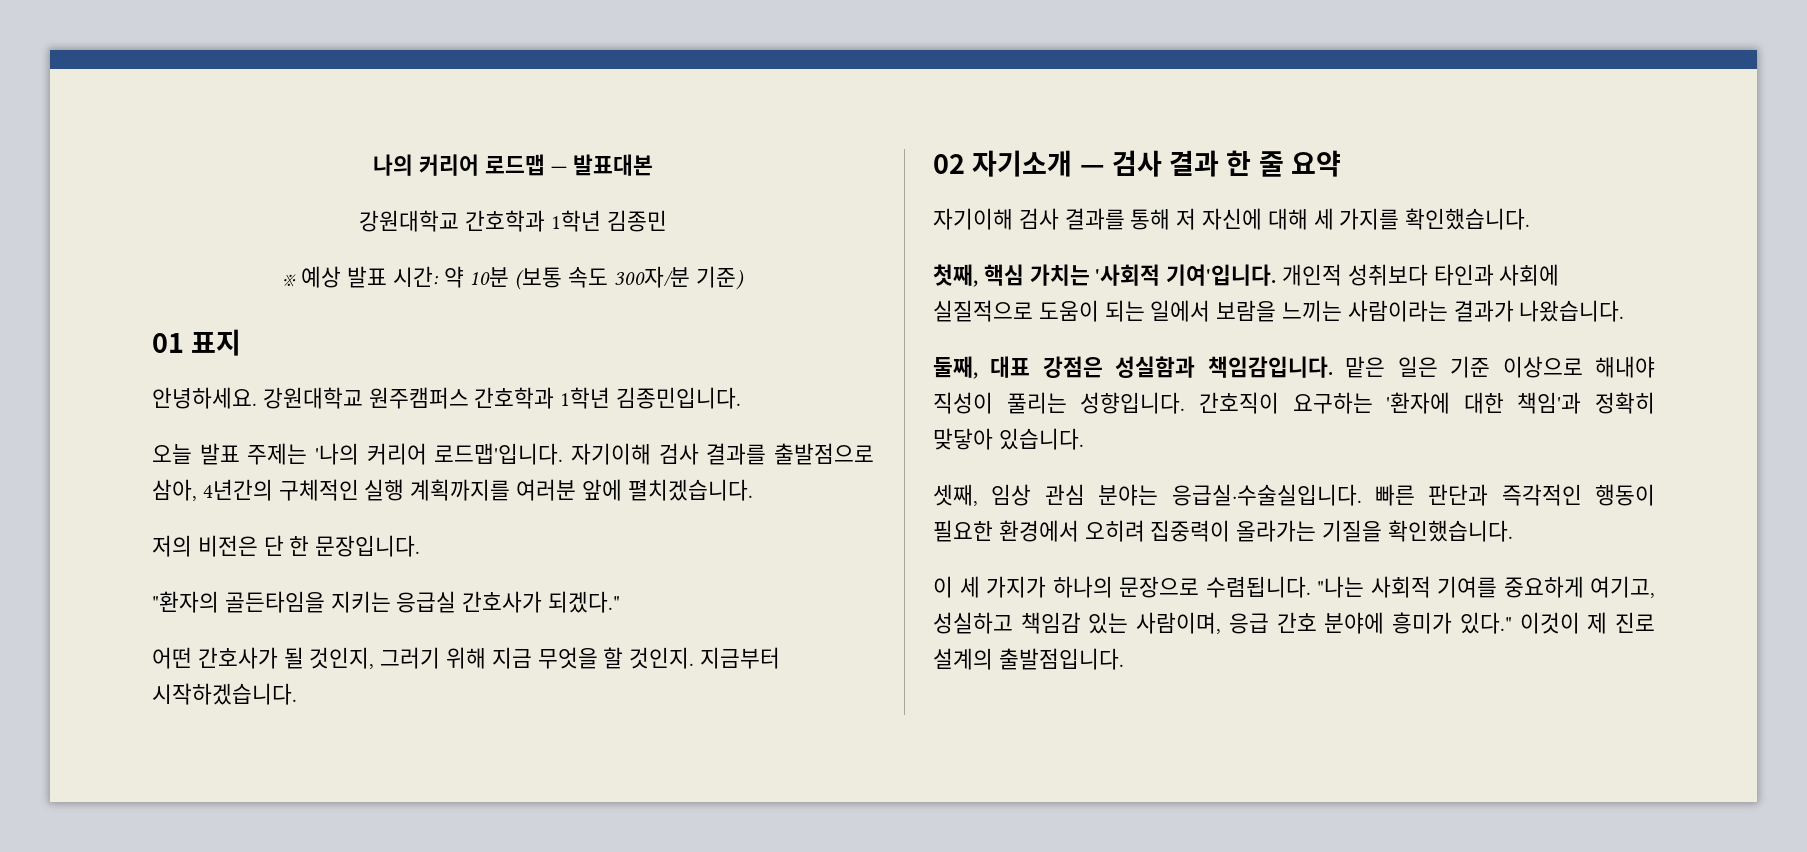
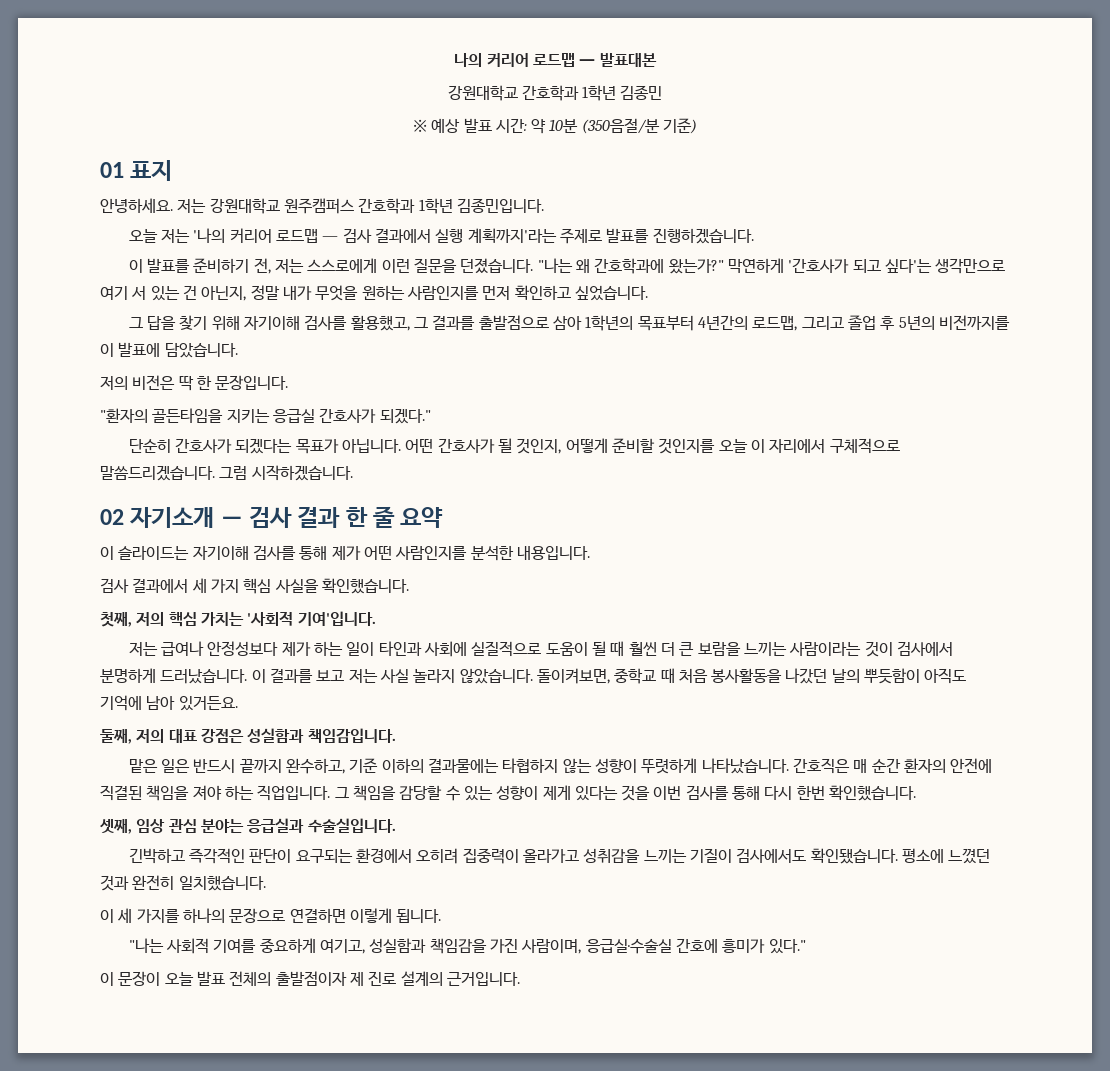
[515,266,690,290] (보통 속도 300자/분 -> [581,118,660,134] (350음절/분
(257, 398) none -> [177,199,207,213] 저는
[199,443,874,465] [152,479,753,501] 발표 주제는 '나의 커리어 로드맵'입니다. 자기이해 검사 결과를 출발점으로 삼아, 4년간의 구체적인 실행 계획까지를 여러분 앞에 펼치겠습니다. -> [161,228,754,244] [128,258,1006,274] [100,285,648,301] [128,315,1010,331] [100,342,238,358] 저는 '나의 커리어 로드맵 — 검사 결과에서 실행 계획까지'라는 주제로 발표를 진행하겠습니다. // 이 발표를 준비하기 전, 저는 스스로에게 이런 질문을 던졌습니다. "나는 왜 간호학과에 왔는가?" 막연하게 '간호사가 되고 싶다'는 생각만으로 여기 서 있는 건 아닌지, 정말 내가 무엇을 원하는 사람인지를 먼저 확인하고 싶었습니다. // 그 답을 찾기 위해 자기이해 검사를 활용했고, 그 결과를 출발점으로 삼아 1학년의 목표부터 4년간의 로드맵, 그리고 졸업 후 5년의 비전까지를 이 발표에 담았습니다.
[263,535,284,556] 단 -> [178,376,194,391] 딱
[152,647,781,669] 어떤 간호사가 될 것인지, 그러기 위해 지금 무엇을 할 것인지. 지금부터 -> [128,438,900,454] [100,465,248,481] 단순히 간호사가 되겠다는 목표가 아닙니다. 어떤 간호사가 될 것인지, 어떻게 준비할 것인지를 오늘 이 자리에서 구체적으로 말씀드리겠습니다. 그럼
[933,208,1400,230] 자기이해 검사 결과를 통해 저 자신에 대해 세 가지를 -> [100,545,590,561] [100,578,319,594] 이 슬라이드는 자기이해 검사를 통해 제가 어떤 사람인지를 분석한 내용입니다. // 검사 결과에서 세 가지 핵심 사실을
(978, 275) none -> [136,612,165,626] 저의
[1282,264,1560,286] [933,300,1625,322] 개인적 성취보다 타인과 사회에 실질적으로 도움이 되는 일에서 보람을 느끼는 사람이라는 결과가 나왔습니다. -> [128,641,953,657] [100,668,967,684] [100,695,238,711] // 저는 급여나 안정성보다 제가 하는 일이 타인과 사회에 실질적으로 도움이 될 때 훨씬 더 큰 보람을 느끼는 사람이라는 것이 검사에서 분명하게 드러났습니다. 이 결과를 보고 저는 사실 놀라지 않았습니다. 돌이켜보면, 중학교 때 처음 봉사활동을 나갔던 날의 뿌듯함이 아직도 기억에 남아 있거든요.
(978, 367) none -> [136,729,165,743] 저의
(1333, 367) none -> (396, 735) //
[1450,356,1655,378] [933,392,1655,414] [933,428,1084,450] [933,484,1655,506] [933,520,1513,542] 기준 이상으로 해내야 직성이 풀리는 성향입니다. 간호직이 요구하는 '환자에 대한 책임'과 정확히 맞닿아 있습니다. // 셋째, 임상 관심 분야는 응급실·수술실입니다. 빠른 판단과 즉각적인 행동이 필요한 환경에서 오히려 집중력이 올라가는 기질을 확인했습니다. -> [193,758,993,774] [100,785,917,801] [100,818,396,834] [128,848,991,864] [100,875,266,891] 반드시 끝까지 완수하고, 기준 이하의 결과물에는 타협하지 않는 성향이 뚜렷하게 나타났습니다. 간호직은 매 순간 환자의 안전에 직결된 책임을 져야 하는 직업입니다. 그 책임을 감당할 수 있는 성향이 제게 있다는 것을 이번 검사를 통해 다시 한번 확인했습니다. // 셋째, 임상 관심 분야는 응급실과 수술실입니다. // 긴박하고 즉각적인 판단이 요구되는 환경에서 오히려 집중력이 올라가고 성취감을 느끼는 기질이 검사에서도 확인됐습니다. 평소에 느꼈던 것과 완전히 일치했습니다.
[986,576,1046,598] 가지가 -> [136,909,180,923] 가지를
[1205,576,1311,598] 수렴됩니다. -> [289,908,442,923] 연결하면 이렇게 됩니다. //
[933,612,1580,634] 성실하고 책임감 있는 사람이며, 응급 간호 분야에 흥미가 있다." 이것이 -> [369,938,806,954] [100,971,347,986] 성실함과 책임감을 가진 사람이며, 응급실·수술실 간호에 흥미가 있다." // 이 문장이 오늘 발표 전체의 출발점이자
[998,648,1124,670] 출발점입니다. -> [446,972,520,986] 근거입니다.

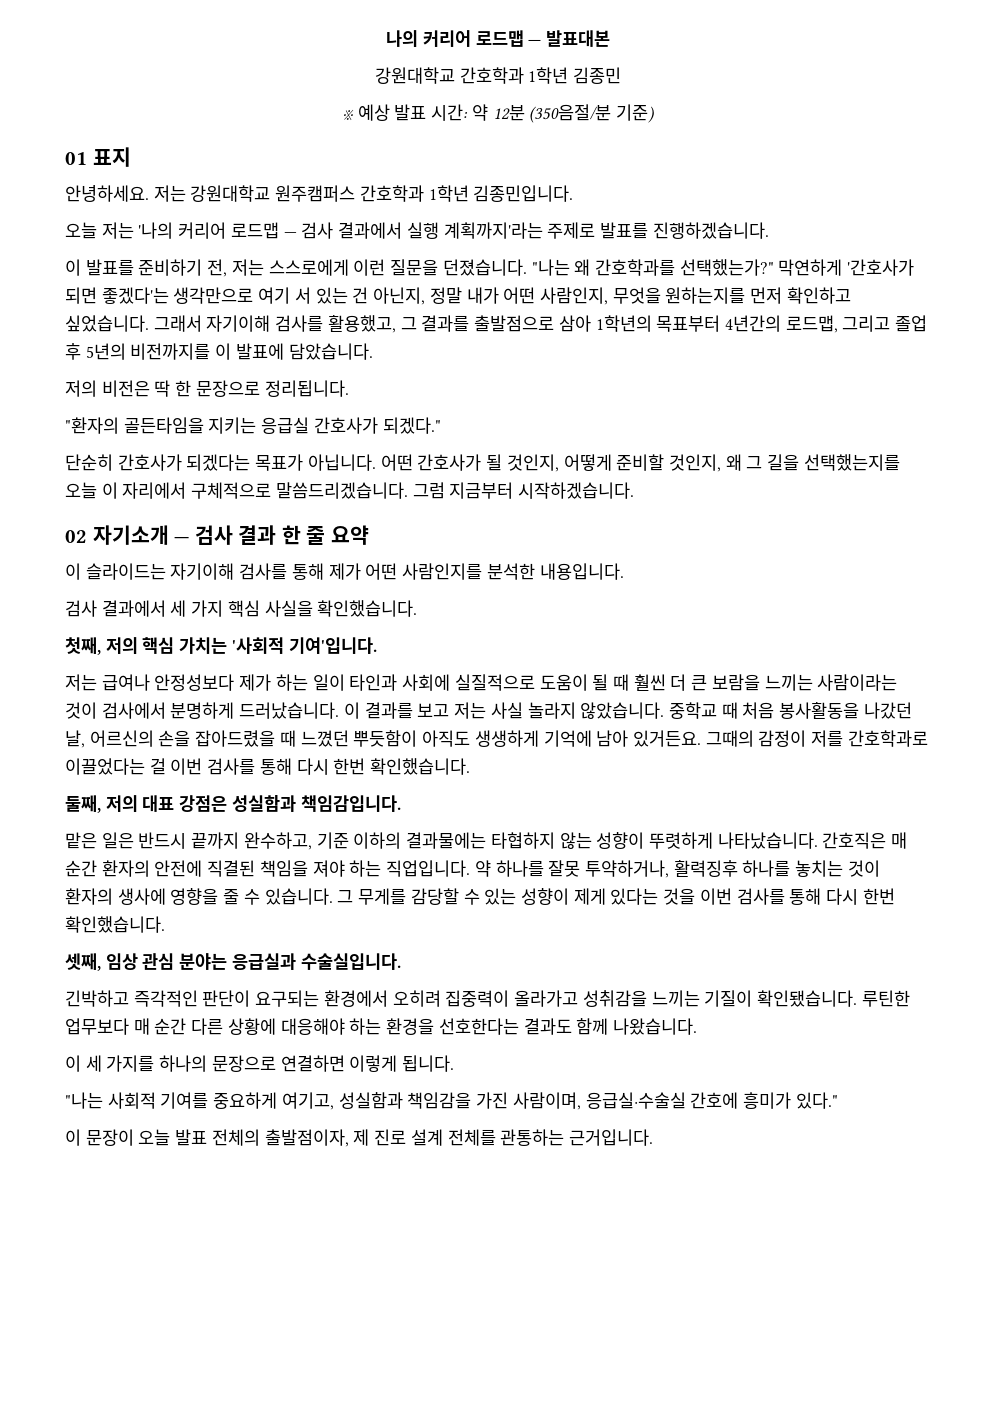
[549,119,579,133] 10분 -> [492,105,525,121] 12분
[594,258,932,274] 간호학과에 왔는가?" 막연하게 '간호사가 되고 싶다'는 -> [594,259,915,276] [65,287,169,304] 간호학과를 선택했는가?" 막연하게 '간호사가 되면 좋겠다'는
[315,285,479,301] 무엇을 원하는 사람인지를 -> [503,287,746,305] 어떤 사람인지, 무엇을 원하는지를
[128,315,240,330] // 그 답을 찾기 위해 -> [153,315,202,332] 그래서
[215,375,289,390] 문장입니다. -> [195,380,349,397] 문장으로 정리됩니다.
[658,438,716,454] 것인지를 -> [668,454,900,472] 것인지, 왜 그 길을 선택했는지를
(248, 473) none -> [449,482,514,499] 지금부터
[536,668,610,684] 돌이켜보면, -> (665, 710) none
[831,669,860,683] 날의 -> [65,730,349,748] 날, 어르신의 손을 잡아드렸을 때 느꼈던
(967, 676) none -> [474,730,539,747] 생생하게
(238, 703) none -> [705,730,928,747] [65,758,471,775] 그때의 감정이 저를 간호학과로 이끌었다는 걸 이번 검사를 통해 다시 한번 확인했습니다.
[334,785,396,801] 그 책임을 -> [474,860,880,878] [65,888,407,905] 약 하나를 잘못 투약하거나, 활력징후 하나를 놓치는 것이 환자의 생사에 영향을 줄 수 있습니다. 그 무게를
[736,848,991,864] [100,875,266,891] 검사에서도 확인됐습니다. 평소에 느꼈던 것과 완전히 일치했습니다. -> [756,990,910,1007] [65,1018,697,1035] 확인됐습니다. 루틴한 업무보다 매 순간 다른 상황에 대응해야 하는 환경을 선호한다는 결과도 함께 나왔습니다.
[275,971,347,986] 출발점이자 -> [264,1129,349,1147] 출발점이자,
[400,971,443,986] 설계의 -> [410,1129,565,1146] 설계 전체를 관통하는

